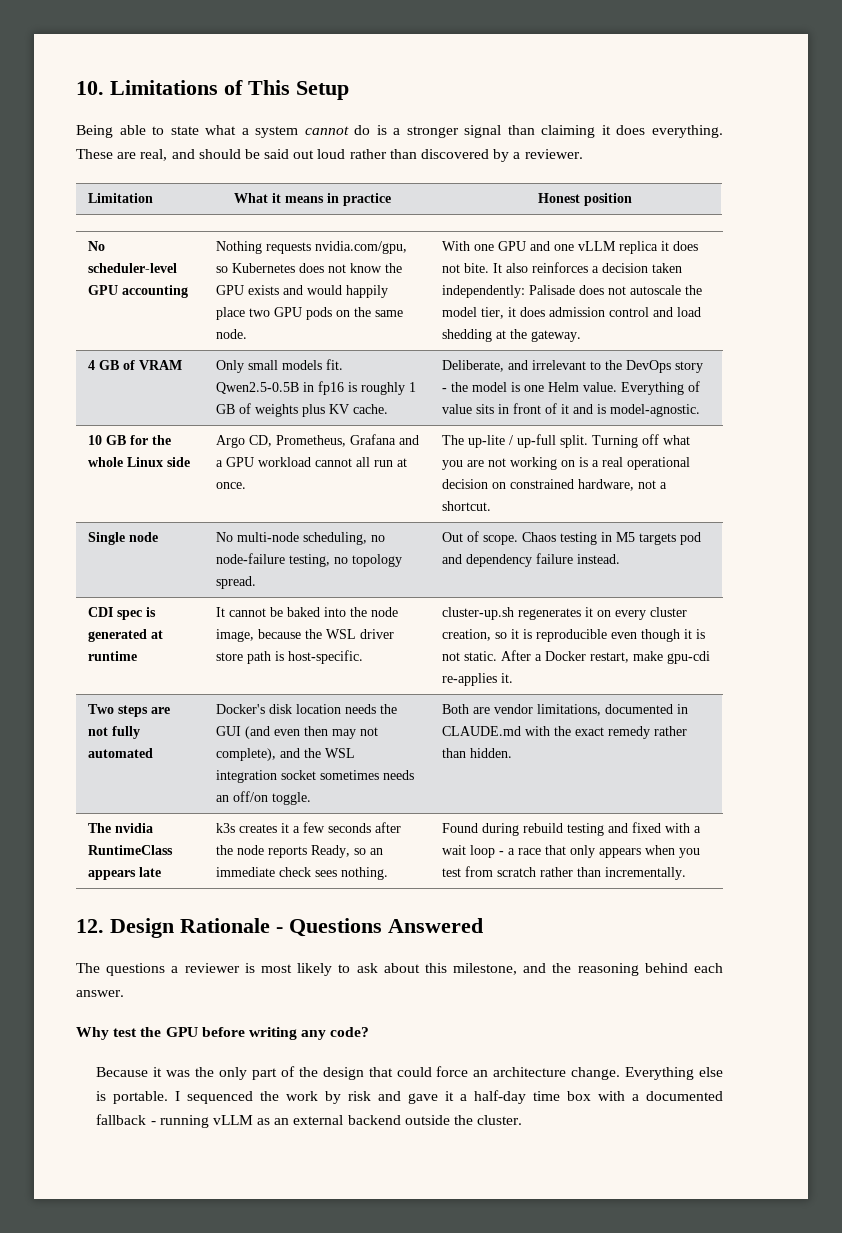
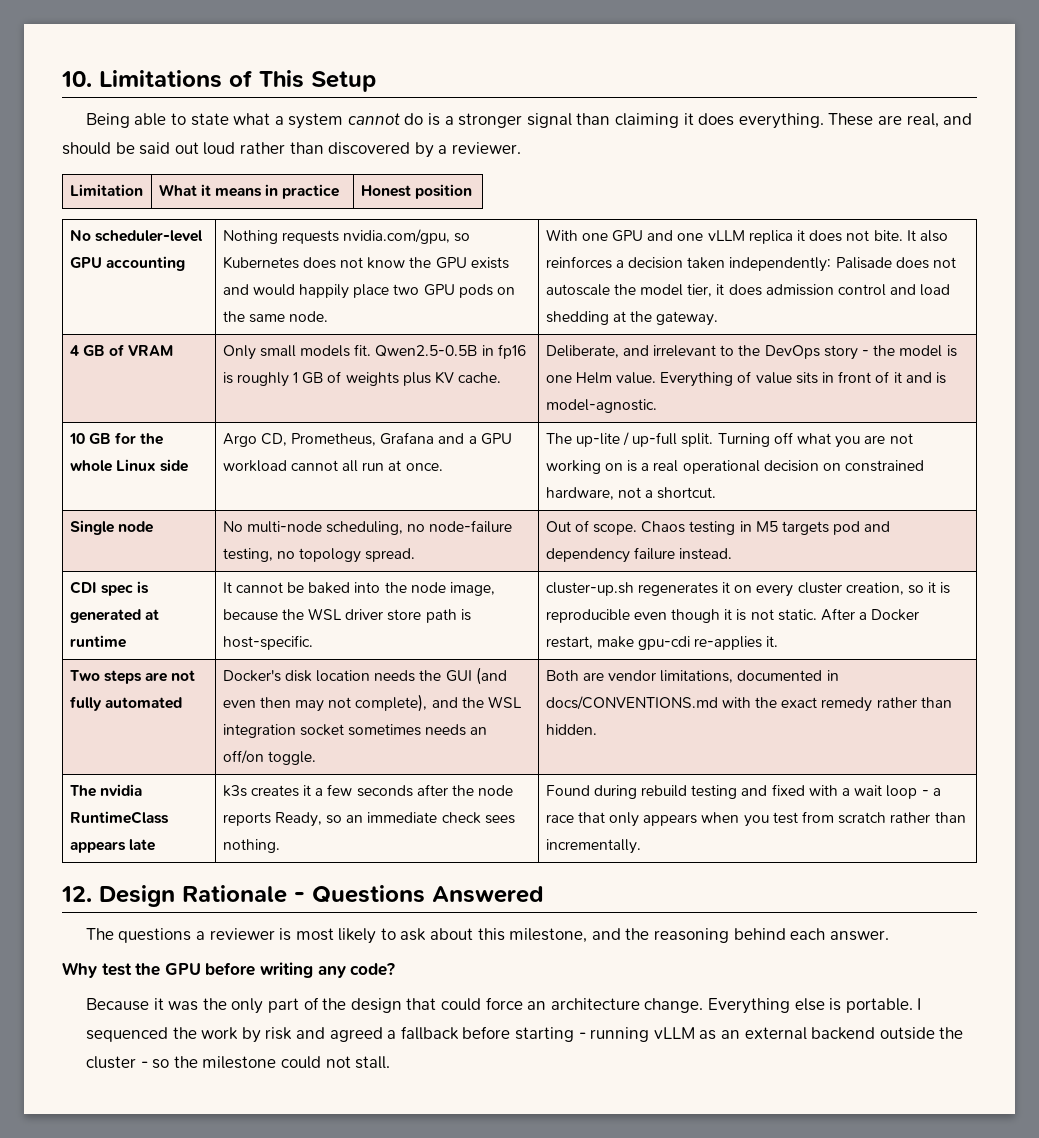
[441,726,521,736] CLAUDE.md -> [545,696,718,710] docs/CONVENTIONS.md
[408,1090,724,1104] [96,1114,147,1125] gave it a half-day time box with a documented fallback -> [329,1026,574,1042] agreed a fallback before starting
[477,1115,523,1125] cluster. -> [86,1056,391,1069] cluster - so the milestone could not stall.

